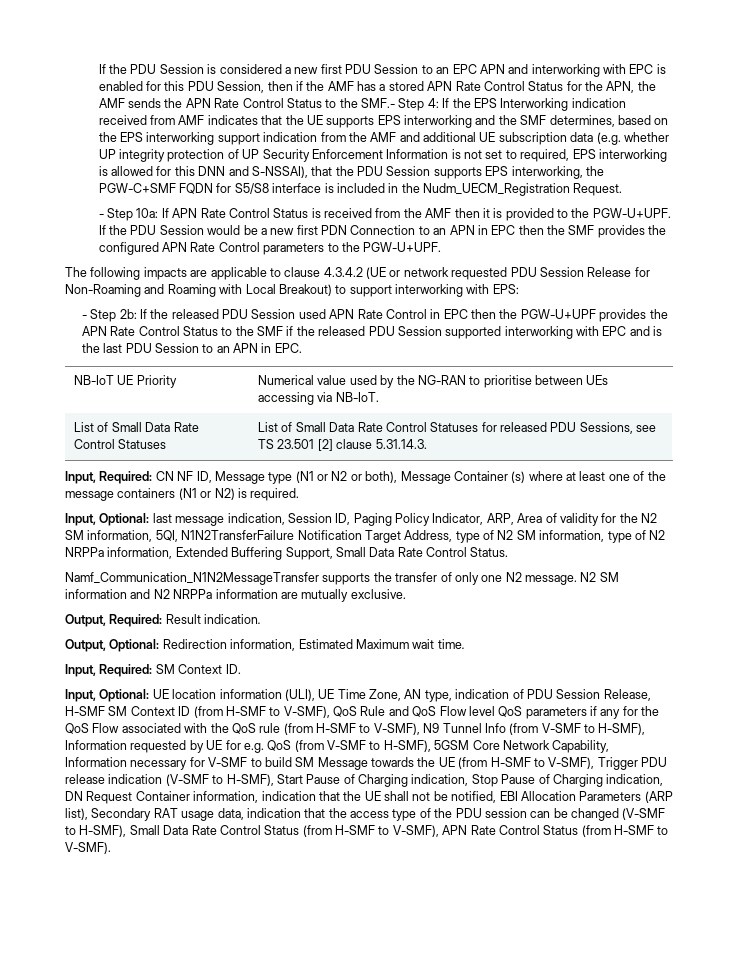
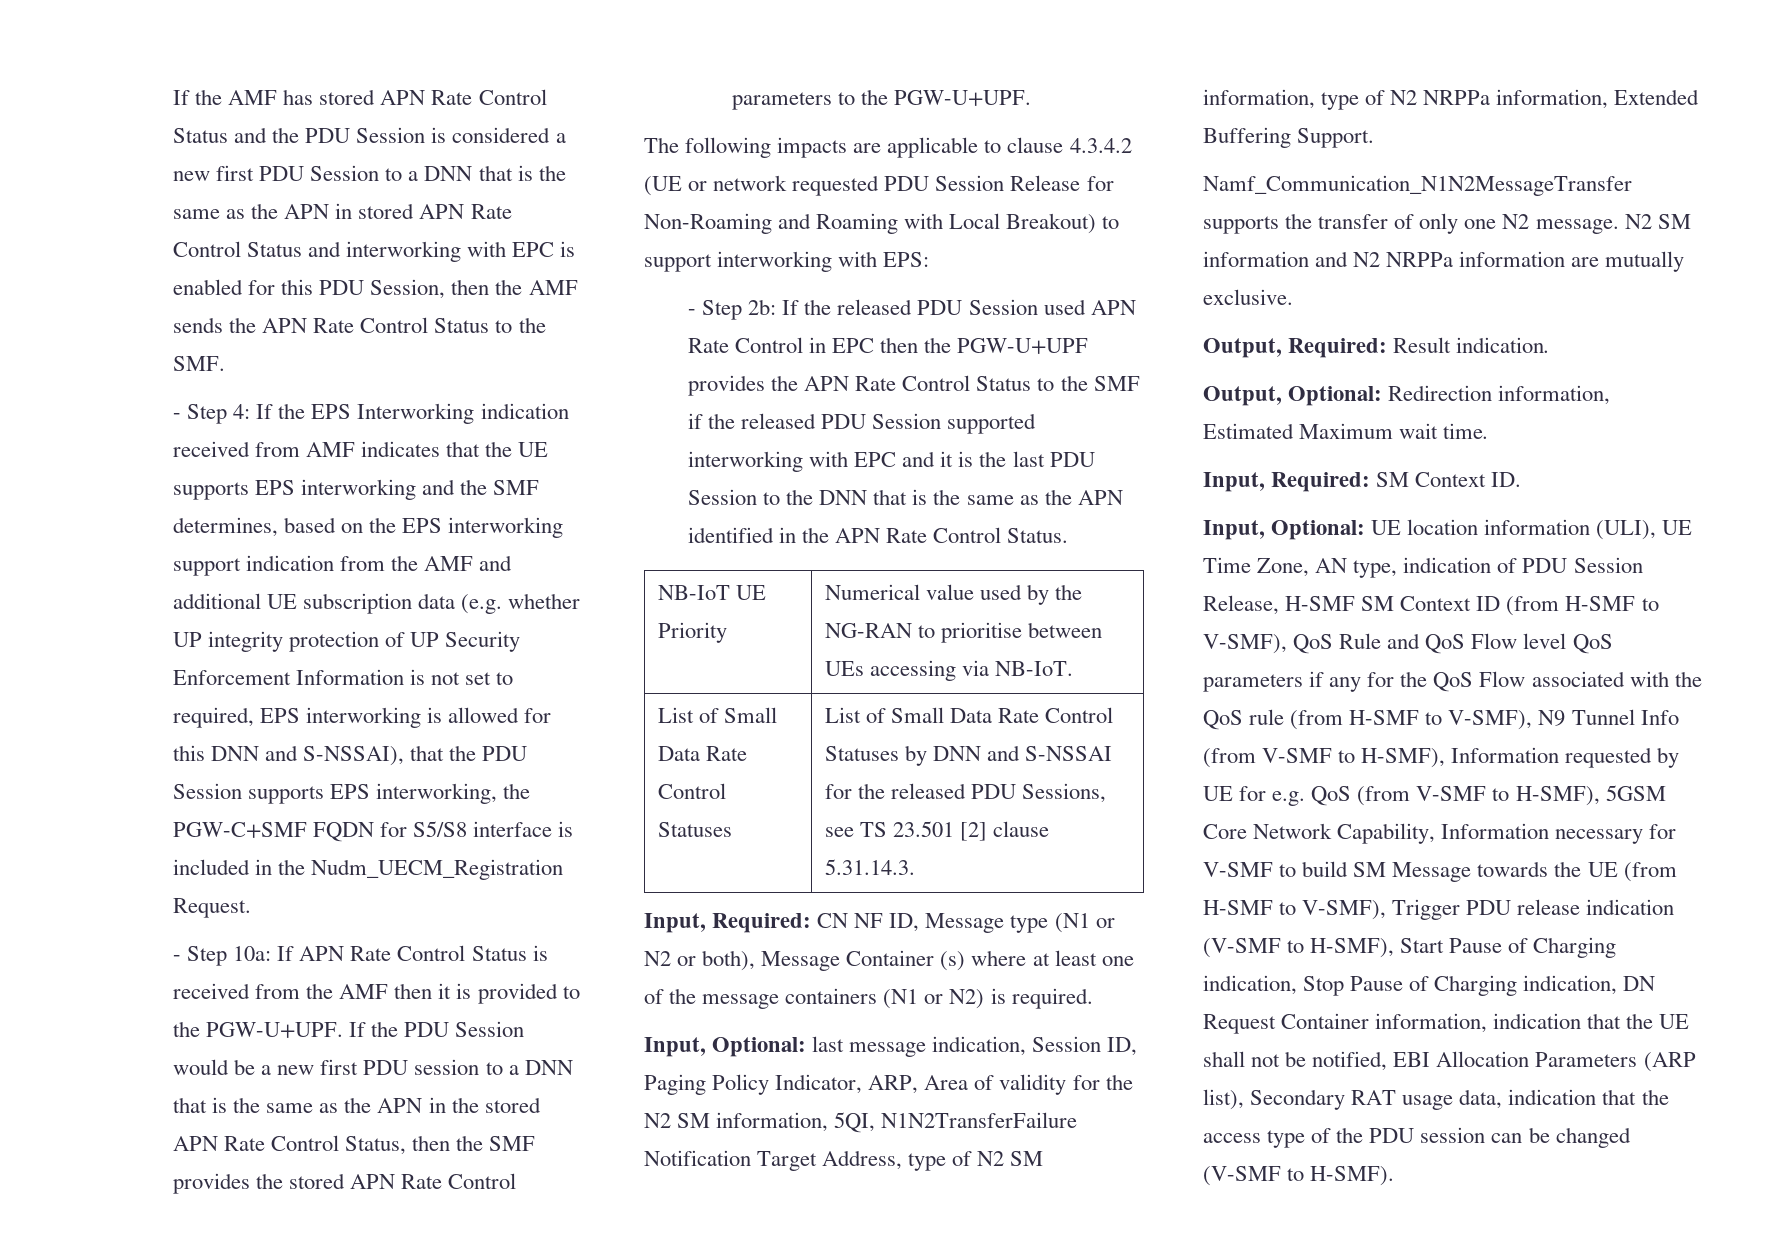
[98,64,128,74] If the -> [172,89,547,105] [172,127,300,143] If the AMF has stored APN Rate Control Status and the
[436,64,505,74] an EPC APN -> [408,165,566,181] [172,203,512,219] [172,241,303,257] a DNN that is the same as the APN in stored APN Rate Control Status
[295,81,635,93] if the AMF has a stored APN Rate Control Status for the APN, -> (490, 287) none
[361,98,396,108] SMF.- -> [172,356,225,371] [172,413,181,419] SMF. // -
[321,225,516,235] PDN Connection to an APN in EPC -> [363,1059,573,1075] [172,1097,541,1113] [172,1135,407,1155] PDU session to a DNN that is the same as the APN in the stored APN Rate Control Status,
[98,242,159,255] configured -> [289,1173,346,1189] stored
(650, 331) none -> [940,451,954,467] it
[216,343,302,353] an APN in EPC. -> [786,489,1123,505] [687,527,1069,543] the DNN that is the same as the APN identified in the APN Rate Control Status.
[481,422,497,432] for -> [904,745,1113,766] [824,783,885,799] by DNN and S-NSSAI for the
[285,547,509,560] Support, Small Data Rate Control Status. -> [1297,128,1375,148] Support.
[79,825,669,837] [65,842,111,854] H-SMF), Small Data Rate Control Status (from H-SMF to V-SMF), APN Rate Control Status (from H-SMF to V-SMF). -> [1310,1166,1395,1186] H-SMF).

